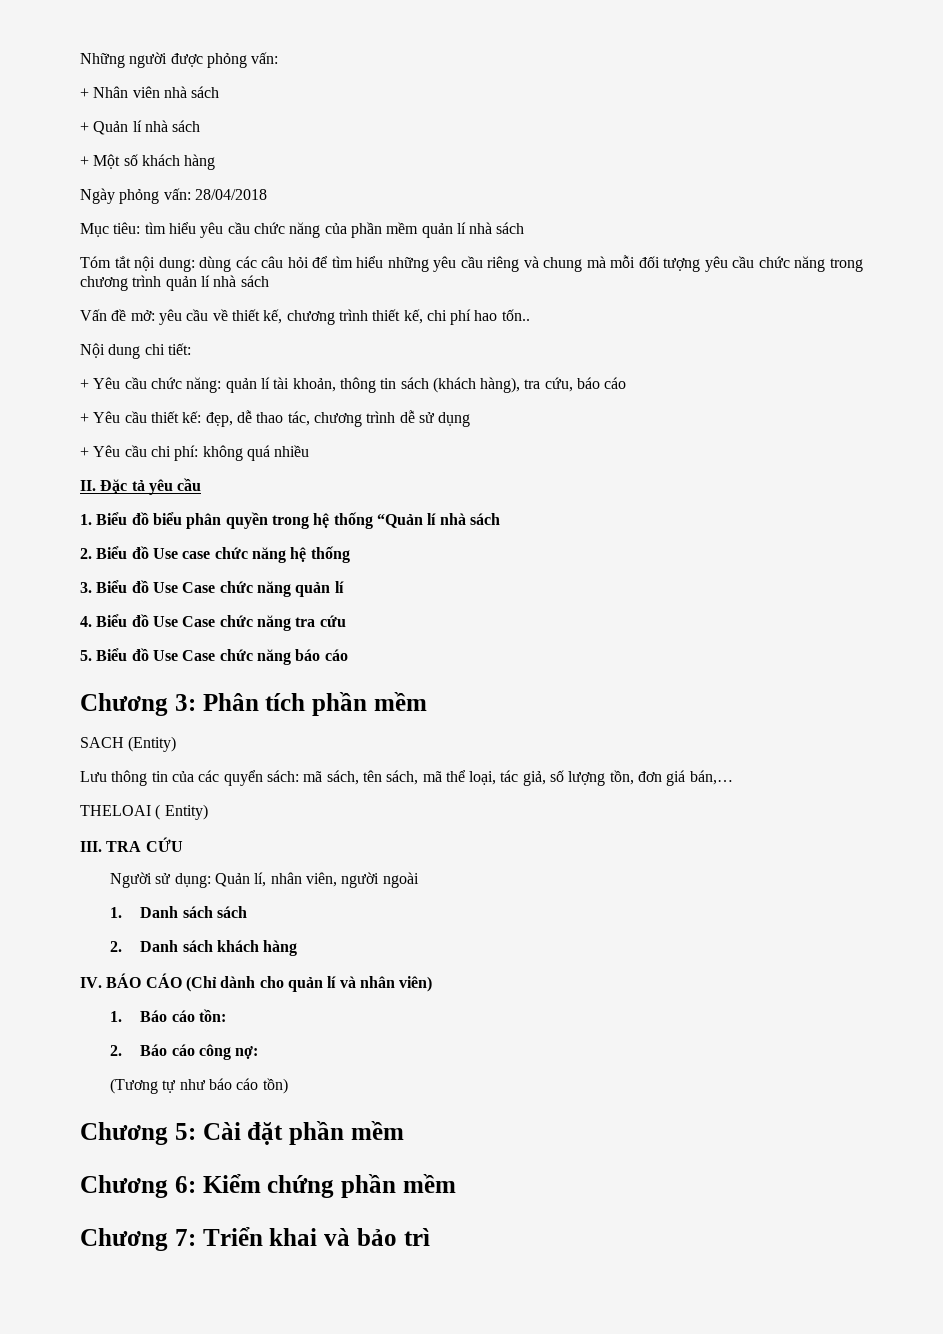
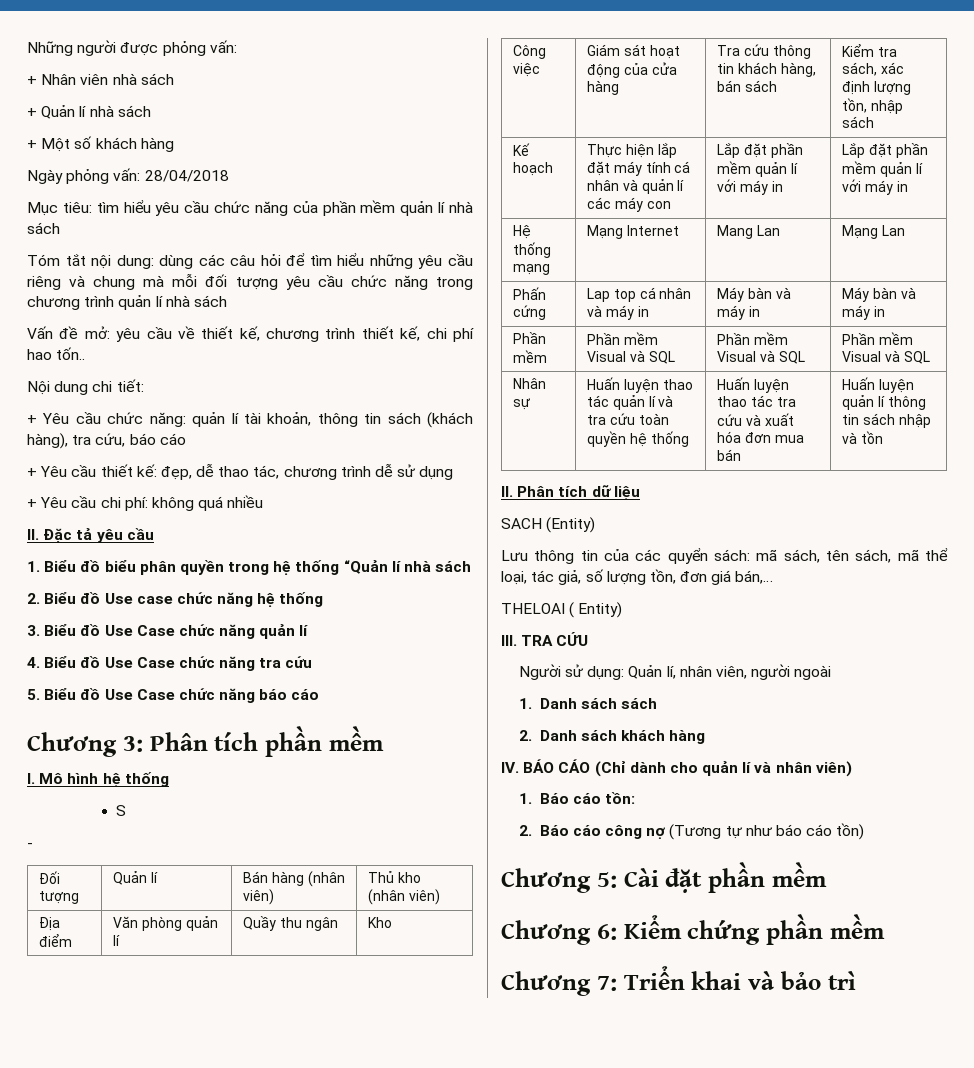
(427, 701) none -> [27,772,169,787] [115,805,126,816] [27,843,33,848] [39,871,61,884] [39,891,80,904] [113,871,158,885] [243,871,345,887] [243,889,275,905] [368,871,421,883] [368,889,440,905] [39,917,61,931] [39,934,73,947] [113,916,218,931] [113,935,121,946] [243,916,338,931] [368,917,393,928] [513,45,547,59] [513,63,541,77] [587,44,680,59] [587,62,677,78] [587,80,620,95] [717,44,811,59] [717,62,816,77] [717,80,777,92] [842,44,897,57] [842,62,904,76] [842,81,911,95] [842,98,903,114] [842,116,875,128] [513,143,531,156] [513,162,554,176] [587,143,677,158] [587,161,691,176] [587,179,685,194] [587,197,671,212] [717,143,803,158] [717,161,798,177] [717,179,783,195] [842,143,928,158] [842,161,923,177] [842,179,908,195] [513,225,532,239] [513,242,552,258] [513,264,551,275] [587,225,679,239] [717,225,780,239] [842,225,905,239] [513,287,547,300] [513,305,547,320] [587,287,692,302] [587,305,649,320] [717,287,791,302] [717,305,760,320] [842,287,916,302] [842,305,885,320] [513,332,547,344] [513,350,548,363] [587,332,658,345] [587,350,675,364] [717,332,788,345] [717,350,805,364] [842,332,913,345] [842,350,930,364] [513,378,547,389] [513,398,532,410] [587,377,693,393] [587,395,674,410] [587,413,669,425] [587,431,689,447] [717,377,789,393] [717,395,796,407] [717,413,794,426] [717,431,804,443] [717,449,742,461] [842,377,914,393] [842,395,926,410] [842,413,931,428] [842,431,883,444] [501,485,640,500] // I. Mô hình hệ thống // S // - // Đối tượng | Quản lí | Bán hàng (nhân viên) | Thủ kho (nhân viên) // Địa điểm | Văn phòng quản lí | Quầy thu ngân | Kho // Công việc | Giám sát hoạt động của cửa hàng | Tra cứu thông tin khách hàng, bán sách | Kiểm tra sách, xác định lượng tồn, nhập sách // Kế hoạch | Thực hiện lắp đặt máy tính cá nhân và quản lí các máy con | Lắp đặt phần mềm quản lí với máy in | Lắp đặt phần mềm quản lí với máy in // Hệ thống mạng | Mạng Internet | Mang Lan | Mạng Lan // Phấn cứng | Lap top cá nhân và máy in | Máy bàn và máy in | Máy bàn và máy in // Phần mềm | Phần mềm Visual và SQL | Phần mềm Visual và SQL | Phần mềm Visual và SQL // Nhân sự | Huấn luyện thao tác quản lí và tra cứu toàn quyền hệ thống | Huấn luyện thao tác tra cứu và xuất hóa đơn mua bán | Huấn luyện quản lí thông tin sách nhập và tồn // II. Phân tích dữ liệu
[235,1046,259,1059] nợ: // -> [646,827,666,839] nợ

